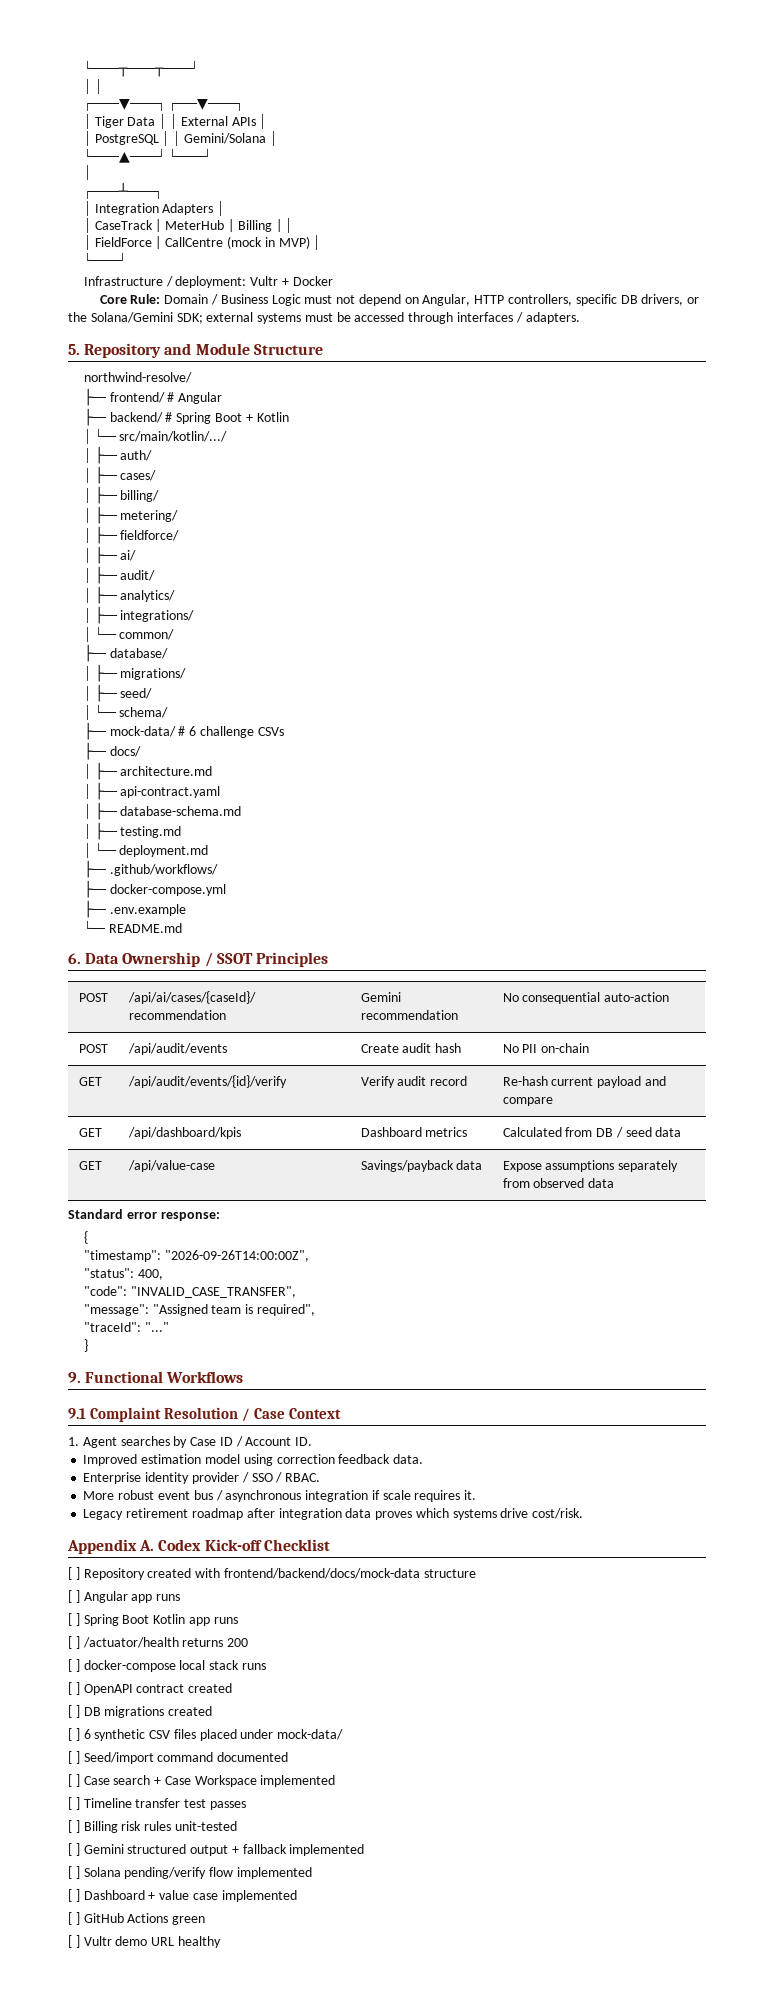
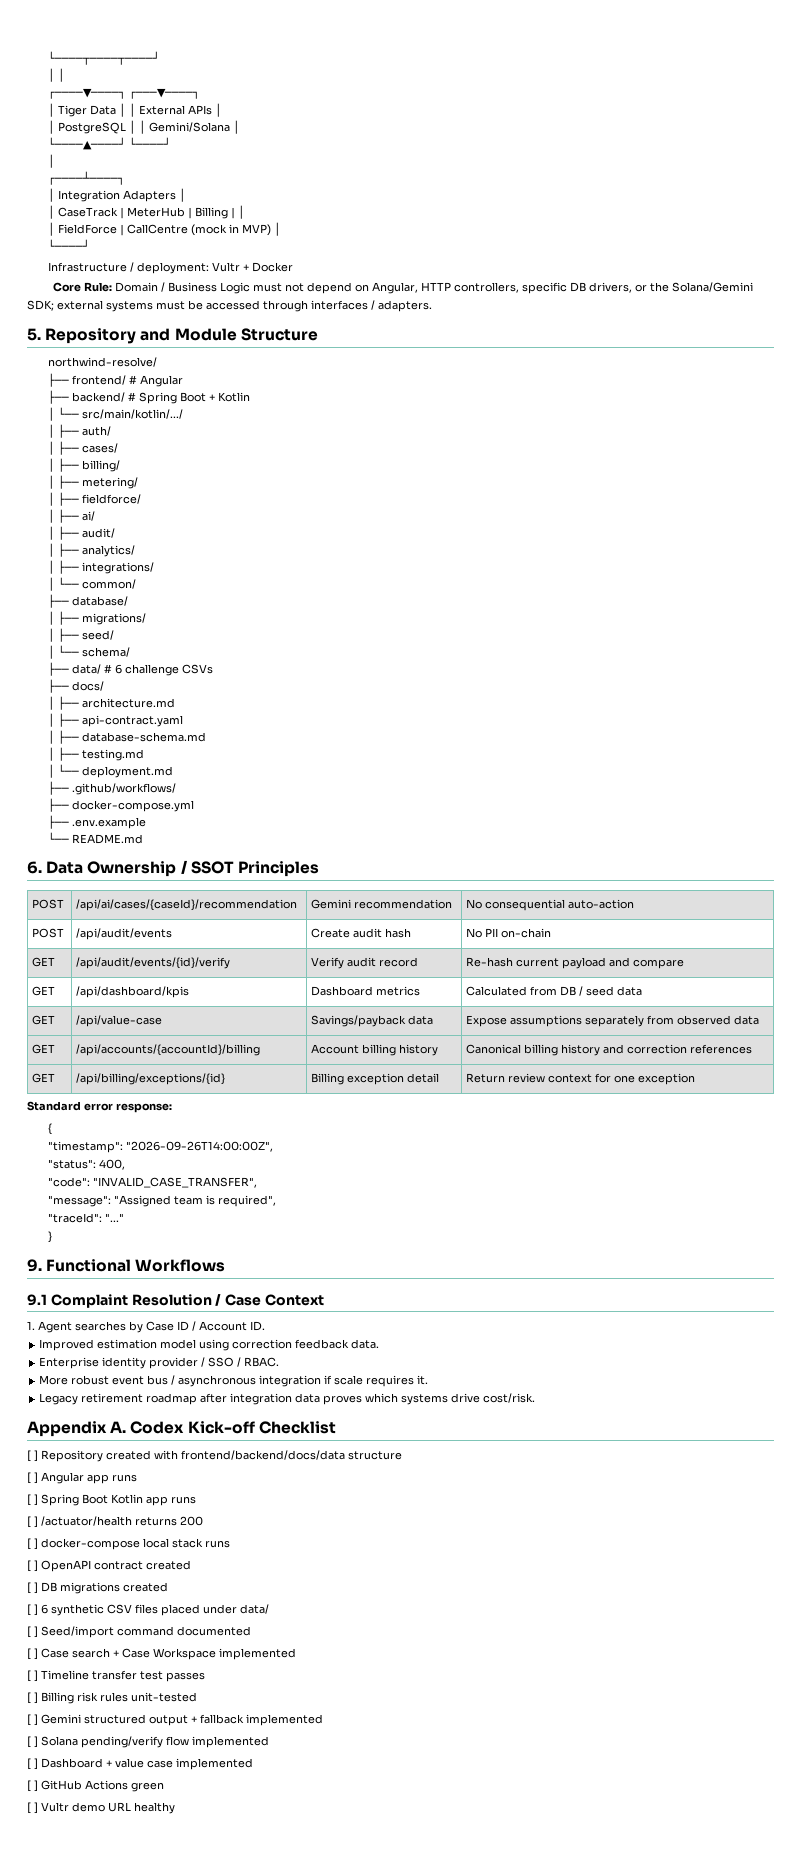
[109,726,176,737] mock-data/ -> [72,664,102,674] data/
(615, 1183) none -> [32,1044,56,1054] [76,1044,261,1056] [311,1044,439,1056] [466,1044,753,1056] [32,1073,56,1083] [76,1073,226,1085] [311,1073,440,1085] [466,1073,696,1085] // GET | /api/accounts/{accountId}/billing | Account billing history | Canonical billing history and correction references // GET | /api/billing/exceptions/{id} | Billing exception detail | Return review context for one exception
[223,1568,420,1579] frontend/backend/docs/mock-data -> [181,1450,345,1460] frontend/backend/docs/data
[277,1729,344,1740] mock-data/ -> [240,1604,269,1614] data/

